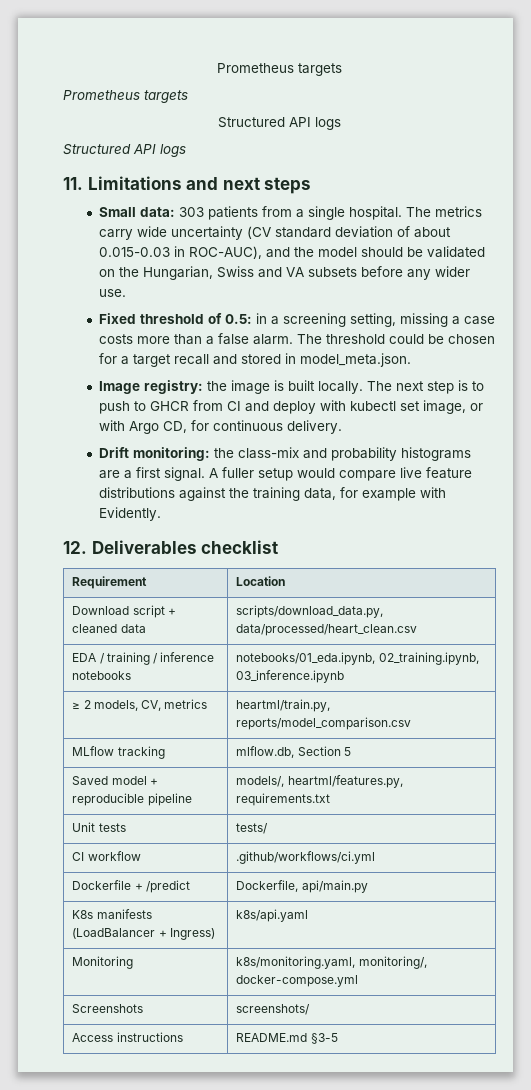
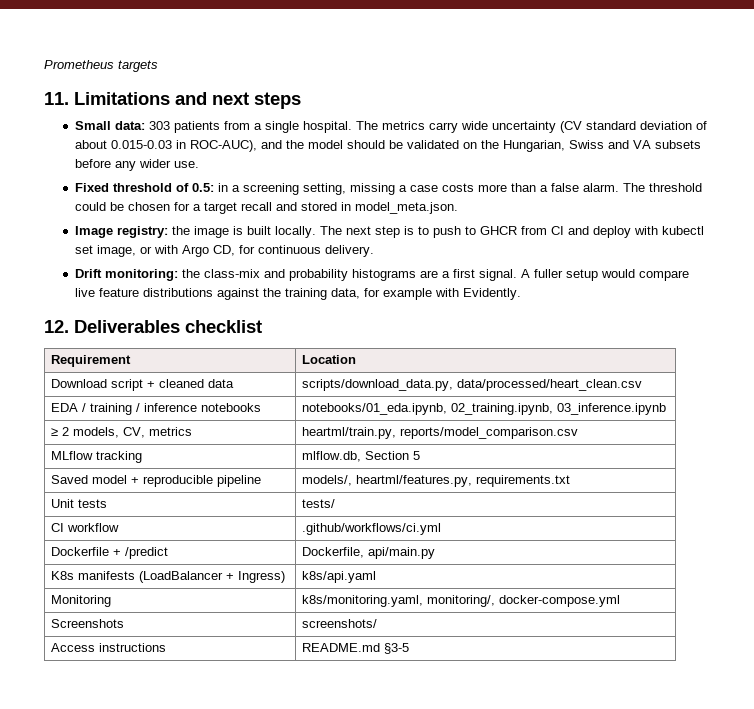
[217,63,342,76] [63,90,188,103] [218,117,341,130] [63,144,186,157] Prometheus targets // Prometheus targets // Structured API logs // Structured API logs -> [44,60,158,72] Prometheus targets

